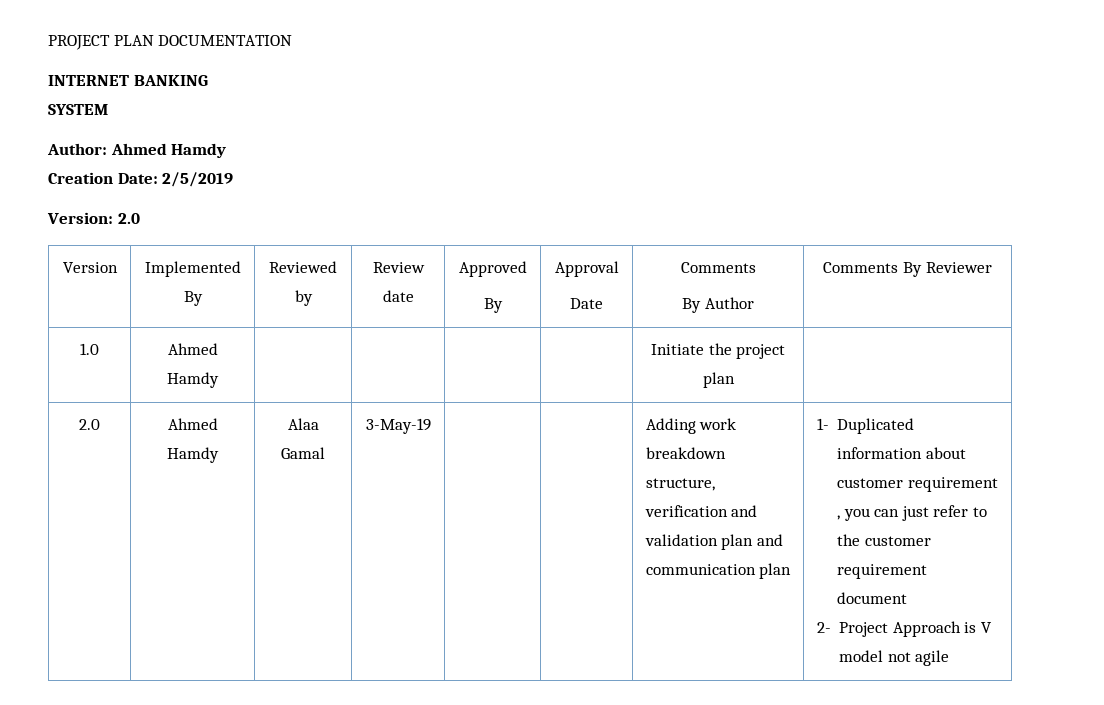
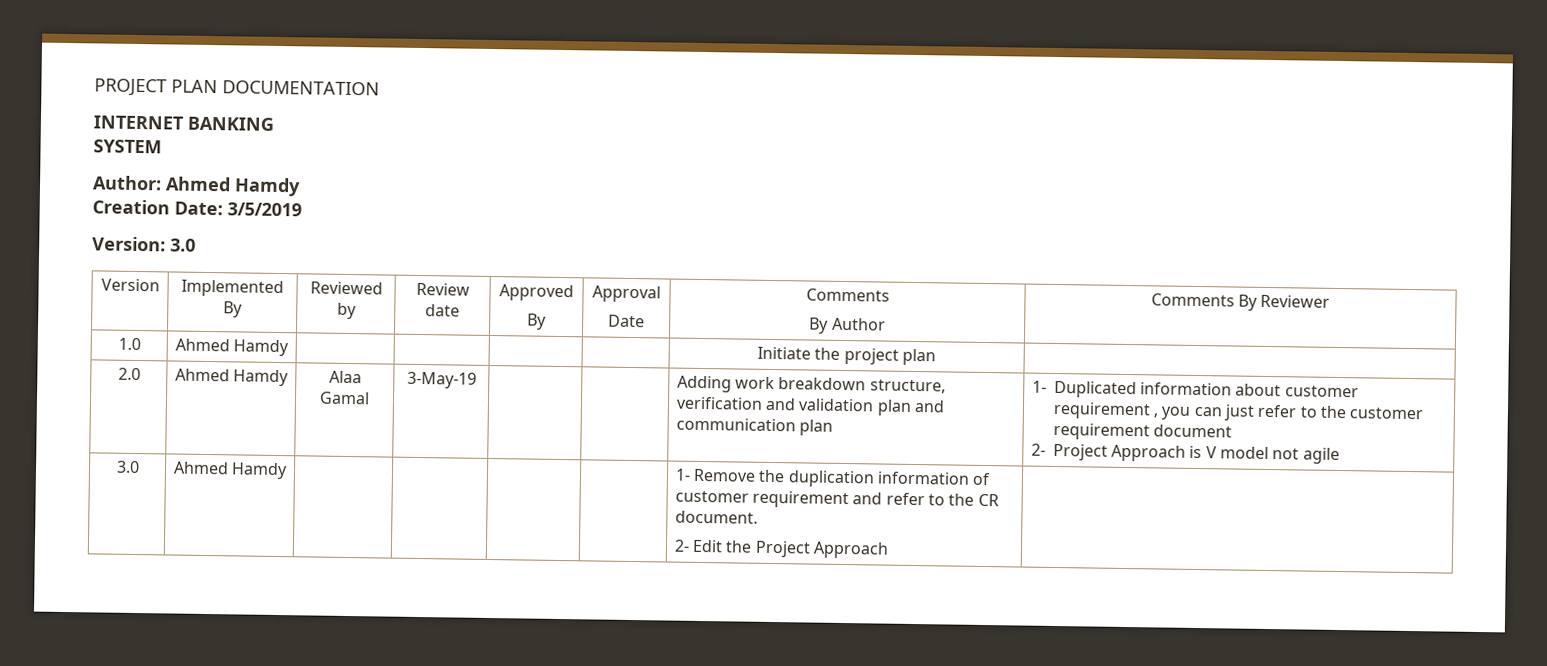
[162,172,234,187] 2/5/2019 -> [227,202,302,217] 3/5/2019
[117,213,140,224] 2.0 -> [170,238,196,252] 3.0
(950, 658) none -> [115,460,140,474] [172,461,289,480] [674,468,992,488] [674,490,999,509] [674,510,758,524] [673,539,890,559] // 3.0 | Ahmed Hamdy | | | | | 1- Remove the duplication information of customer requirement and refer to the CR document. // 2- Edit the Project Approach |

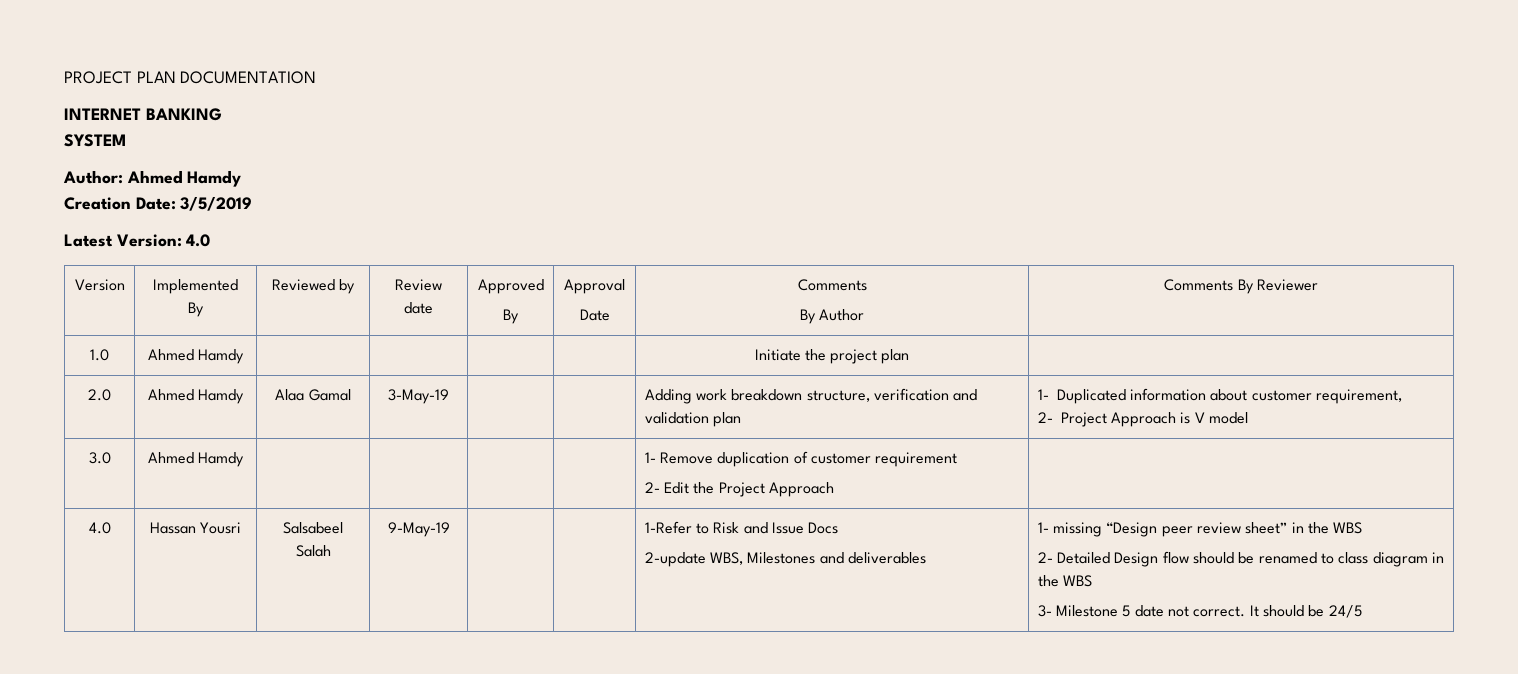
[92,236,196,252] Version: 3.0 -> [64,234,211,247] Latest Version: 4.0
[914,400,946,413] [675,417,834,436] and communication plan -> (742, 419) none
[1052,401,1425,421] [1052,422,1233,441] requirement , you can just refer to the customer requirement document -> [1315,389,1402,404] requirement,
[1272,447,1340,465] not agile -> (1248, 418) none
[758,469,971,488] the duplication information -> [717,452,790,467] duplication
[852,492,999,507] [674,510,758,524] and refer to the CR document. -> (958, 459) none
(890, 550) none -> [88,522,111,534] [149,522,242,534] [283,522,343,534] [295,545,331,557] [387,522,450,537] [644,521,839,534] [644,552,926,567] [1037,522,1363,537] [1037,551,1444,567] [1037,575,1093,587] [1037,605,1362,618] // 4.0 | Hassan Yousri | Salsabeel Salah | 9-May-19 | | | 1-Refer to Risk and Issue Docs // 2-update WBS, Milestones and deliverables | 1- missing “Design peer review sheet” in the WBS // 2- Detailed Design flow should be renamed to class diagram in the WBS // 3- Milestone 5 date not correct. It should be 24/5

